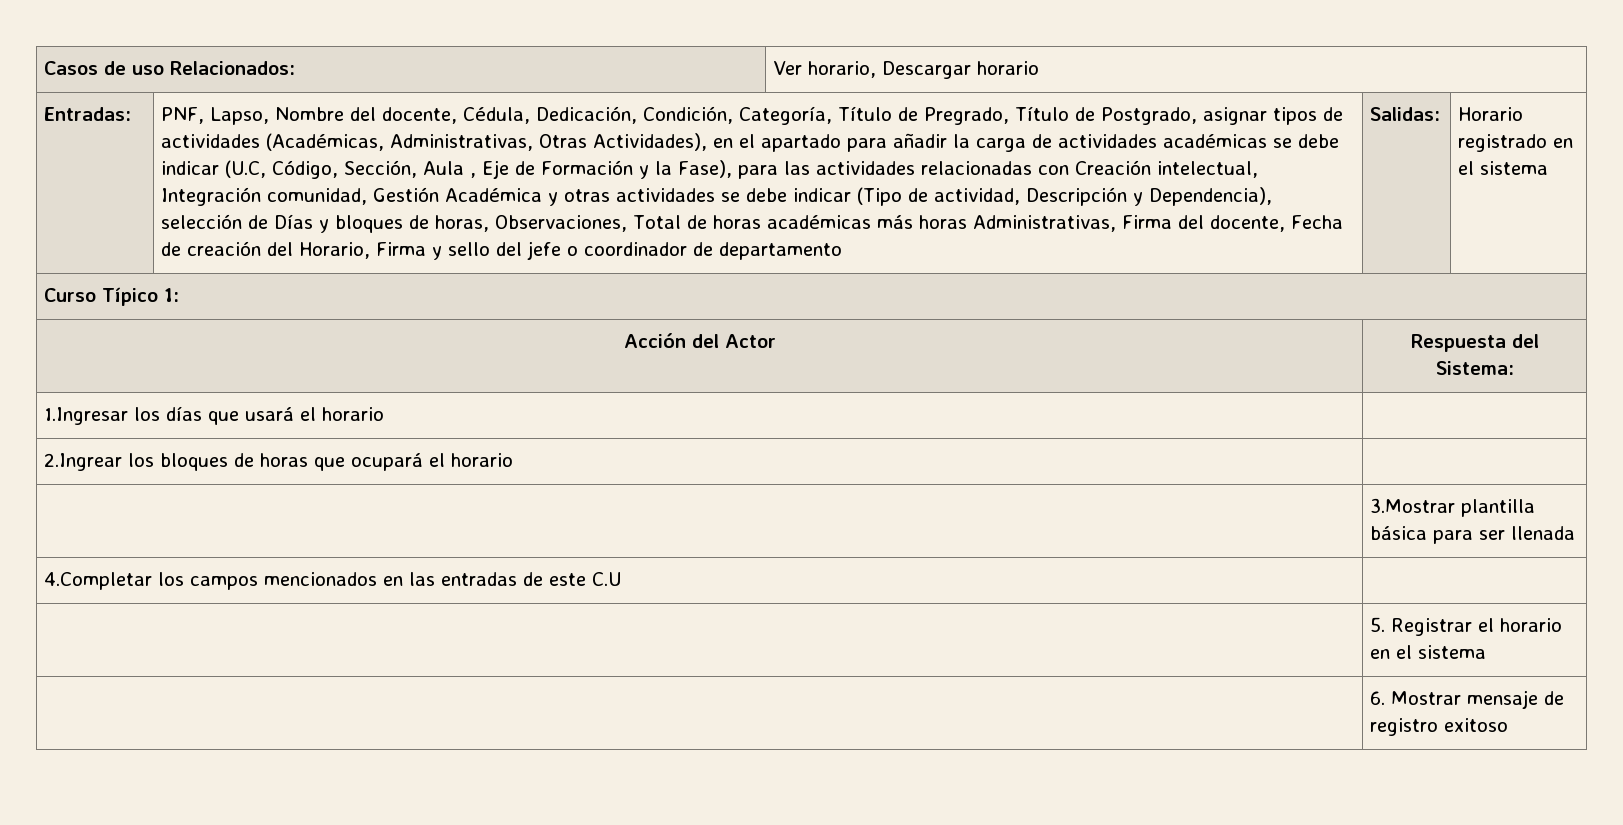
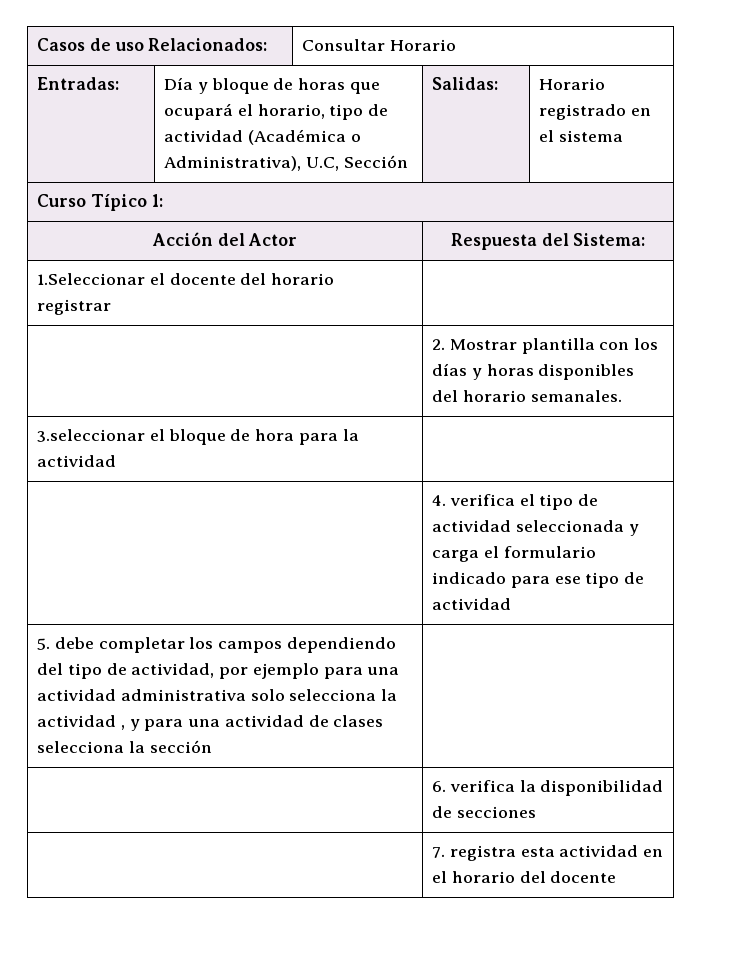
[773,61,1040,79] [44,107,132,121] [161,106,1344,125] [161,133,1340,152] [161,160,1259,179] [161,187,1273,206] [161,214,1344,233] [161,241,843,260] Ver horario, Descargar horario // Entradas: | PNF, Lapso, Nombre del docente, Cédula, Dedicación, Condición, Categoría, Título de Pregrado, Título de Postgrado, asignar tipos de actividades (Académicas, Administrativas, Otras Actividades), en el apartado para añadir la carga de actividades académicas se debe indicar (U.C, Código, Sección, Aula , Eje de Formación y la Fase), para las actividades relacionadas con Creación intelectual, Integración comunidad, Gestión Académica y otras actividades se debe indicar (Tipo de actividad, Descripción y Dependencia), selección de Días y bloques de horas, Observaciones, Total de horas académicas más horas Administrativas, Firma del docente, Fecha de creación del Horario, Firma y sello del jefe o coordinador de departamento -> [302,39,456,51] [37,77,120,90] [164,77,380,94] [164,103,389,120] [164,129,361,145] [164,155,408,171] Consultar Horario // Entradas: | Día y bloque de horas que ocupará el horario, tipo de actividad (Académica o Administrativa), U.C, Sección
[44,406,385,425] [44,453,514,471] [1370,498,1536,517] [1370,526,1576,544] [44,572,622,590] [1370,617,1563,636] [1370,645,1487,659] [1370,690,1565,709] [1370,718,1509,736] 1.Ingresar los días que usará el horario | // 2.Ingrear los bloques de horas que ocupará el horario | // | 3.Mostrar plantilla básica para ser llenada // 4.Completar los campos mencionados en las entradas de este C.U | // | 5. Registrar el horario en el sistema // | 6. Mostrar mensaje de registro exitoso -> [37,273,335,285] [37,299,112,315] [432,338,659,354] [432,363,635,380] [432,390,622,402] [37,429,359,445] [37,455,117,467] [432,494,599,510] [432,520,639,536] [432,546,596,562] [432,572,645,588] [432,598,512,610] [37,637,396,653] [37,663,400,679] [37,689,398,701] [37,715,384,731] [37,740,212,753] [432,780,664,796] [432,806,536,818] [432,845,664,861] [432,871,617,883] 1.Seleccionar el docente del horario registrar | // | 2. Mostrar plantilla con los días y horas disponibles del horario semanales. // 3.seleccionar el bloque de hora para la actividad | // | 4. verifica el tipo de actividad seleccionada y carga el formulario indicado para ese tipo de actividad // 5. debe completar los campos dependiendo del tipo de actividad, por ejemplo para una actividad administrativa solo selecciona la actividad , y para una actividad de clases selecciona la sección | // | 6. verifica la disponibilidad de secciones // | 7. registra esta actividad en el horario del docente

